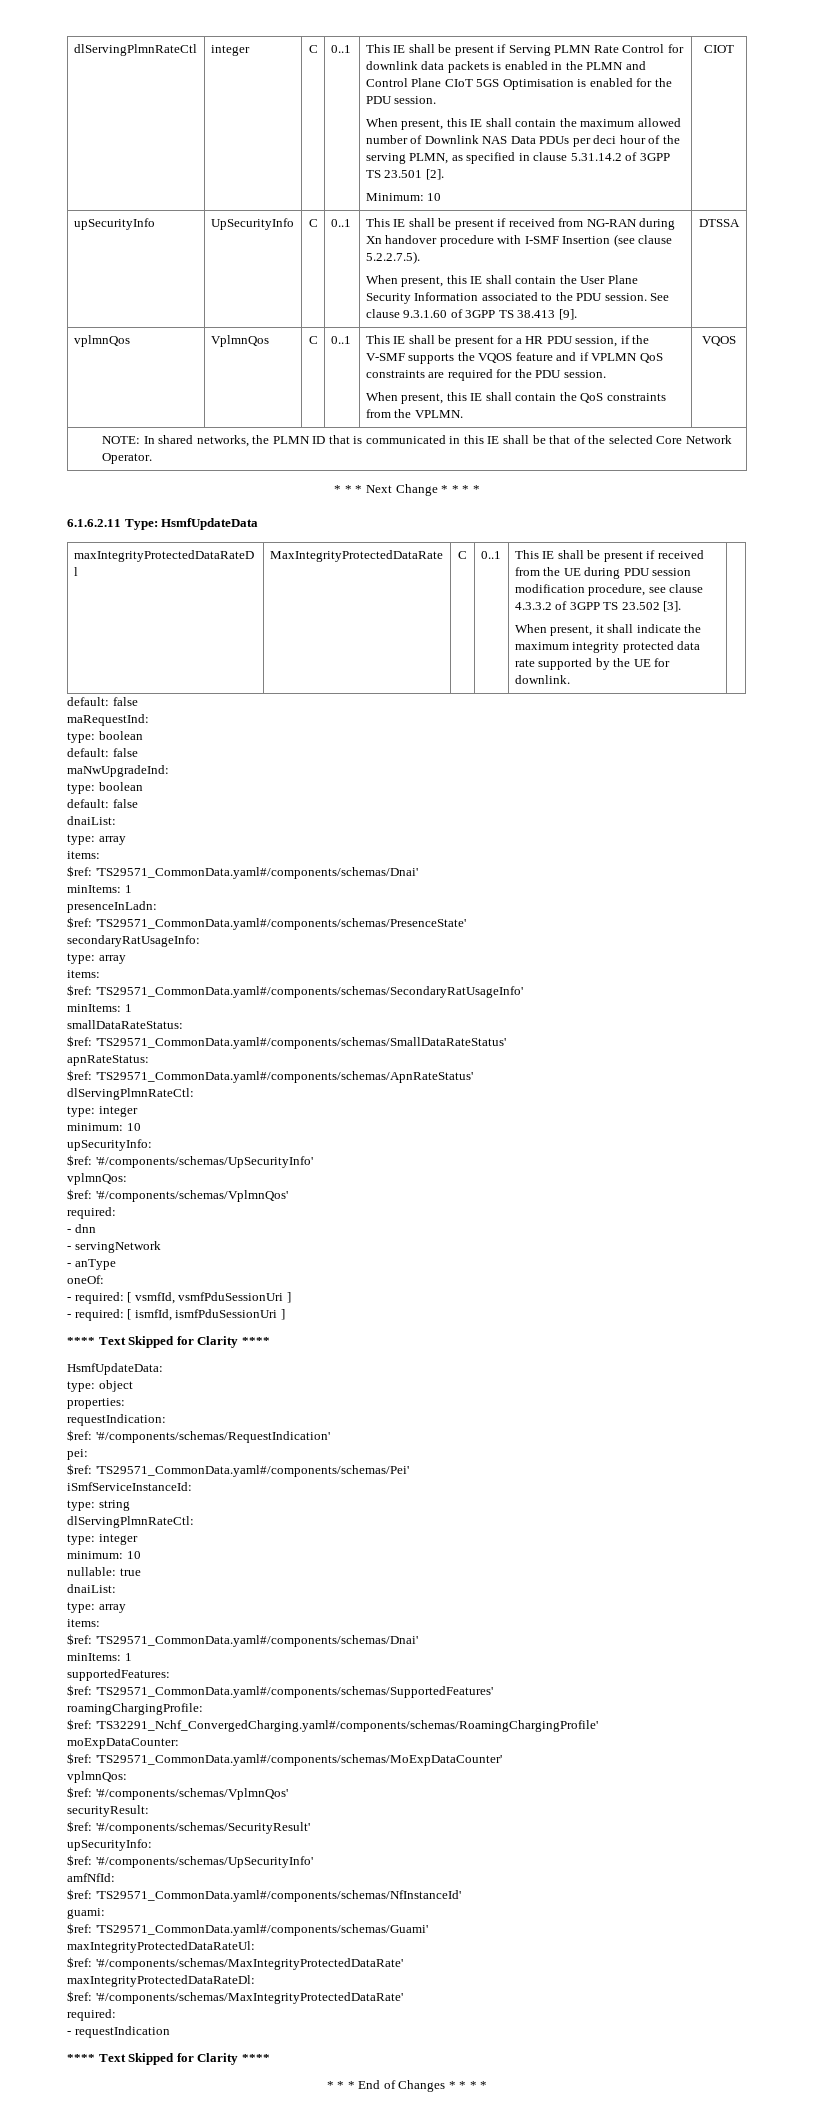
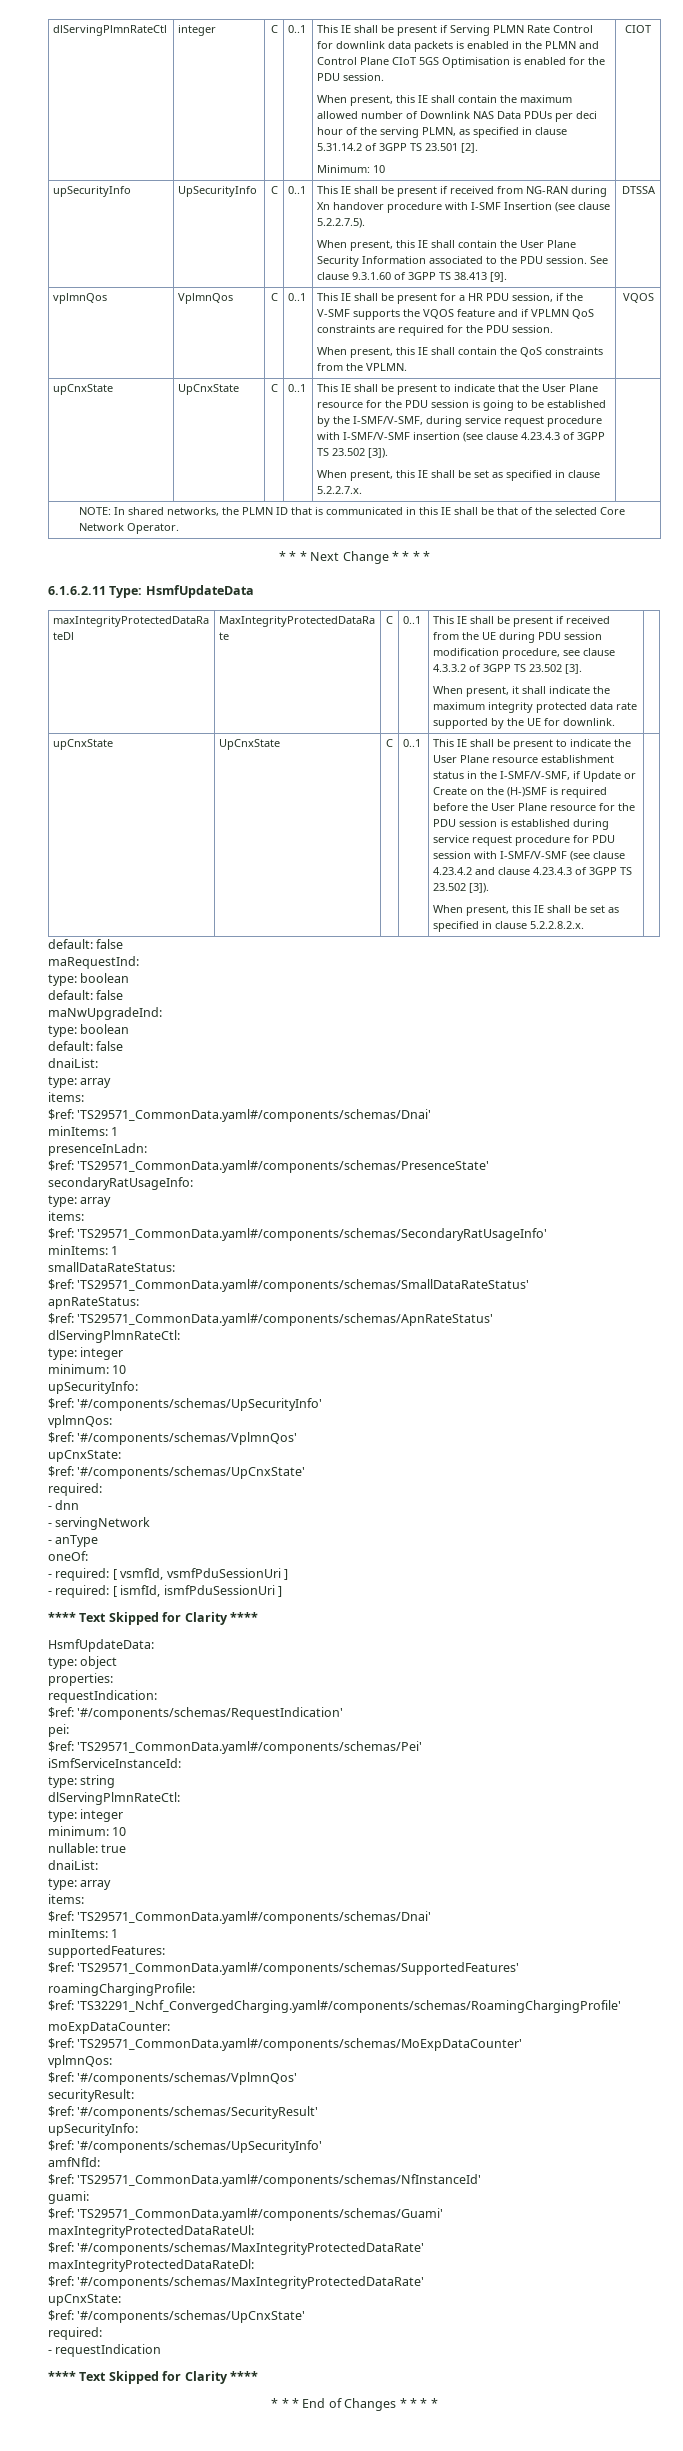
(736, 341) none -> [53,384,114,395] [178,384,240,395] [270,384,278,392] [288,384,307,392] [317,384,599,395] [317,400,607,411] [317,416,603,427] [317,432,606,442] [317,448,389,458] [317,470,601,481] [317,486,363,494] // upCnxState | UpCnxState | C | 0..1 | This IE shall be present to indicate that the User Plane resource for the PDU session is going to be established by the I-SMF/V-SMF, during service request procedure with I-SMF/V-SMF insertion (see clause 4.23.4.3 of 3GPP TS 23.502 [3]). // When present, this IE shall be set as specified in clause 5.2.2.7.x. |
(570, 679) none -> [53,739,114,750] [219,739,281,750] [386,739,393,747] [403,739,422,747] [433,739,632,750] [433,755,615,763] [433,771,637,782] [433,787,608,798] [433,803,636,811] [433,819,610,830] [433,835,616,846] [433,851,626,861] [433,867,633,875] [433,883,490,893] [433,905,620,916] [433,921,585,932] // upCnxState | UpCnxState | C | 0..1 | This IE shall be present to indicate the User Plane resource establishment status in the I-SMF/V-SMF, if Update or Create on the (H-)SMF is required before the User Plane resource for the PDU session is established during service request procedure for PDU session with I-SMF/V-SMF (see clause 4.23.4.2 and clause 4.23.4.3 of 3GPP TS 23.502 [3]). // When present, this IE shall be set as specified in clause 5.2.2.8.2.x. |
(288, 1196) none -> [48,1450,121,1462] [48,1466,306,1479] // upCnxState: // $ref: '#/components/schemas/UpCnxState'
(403, 1998) none -> [48,2294,121,2306] [48,2310,306,2323] // upCnxState: // $ref: '#/components/schemas/UpCnxState'

